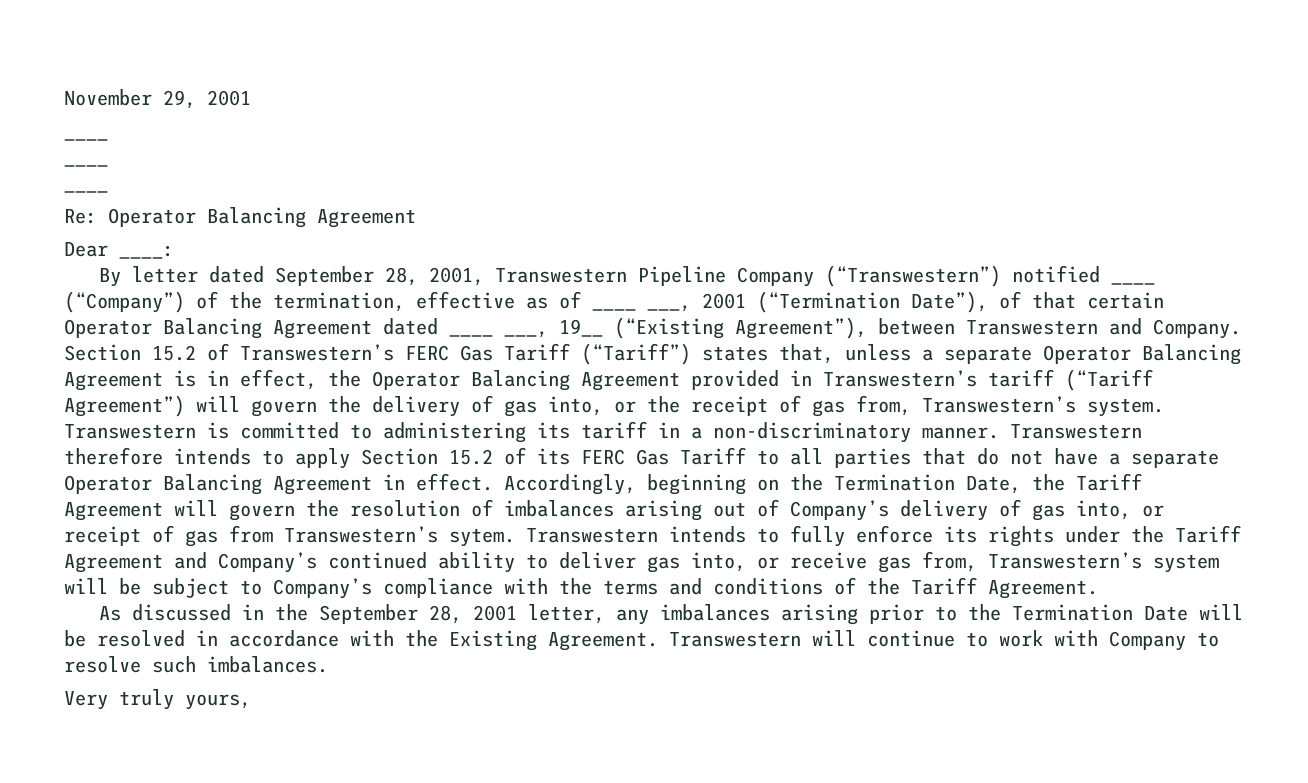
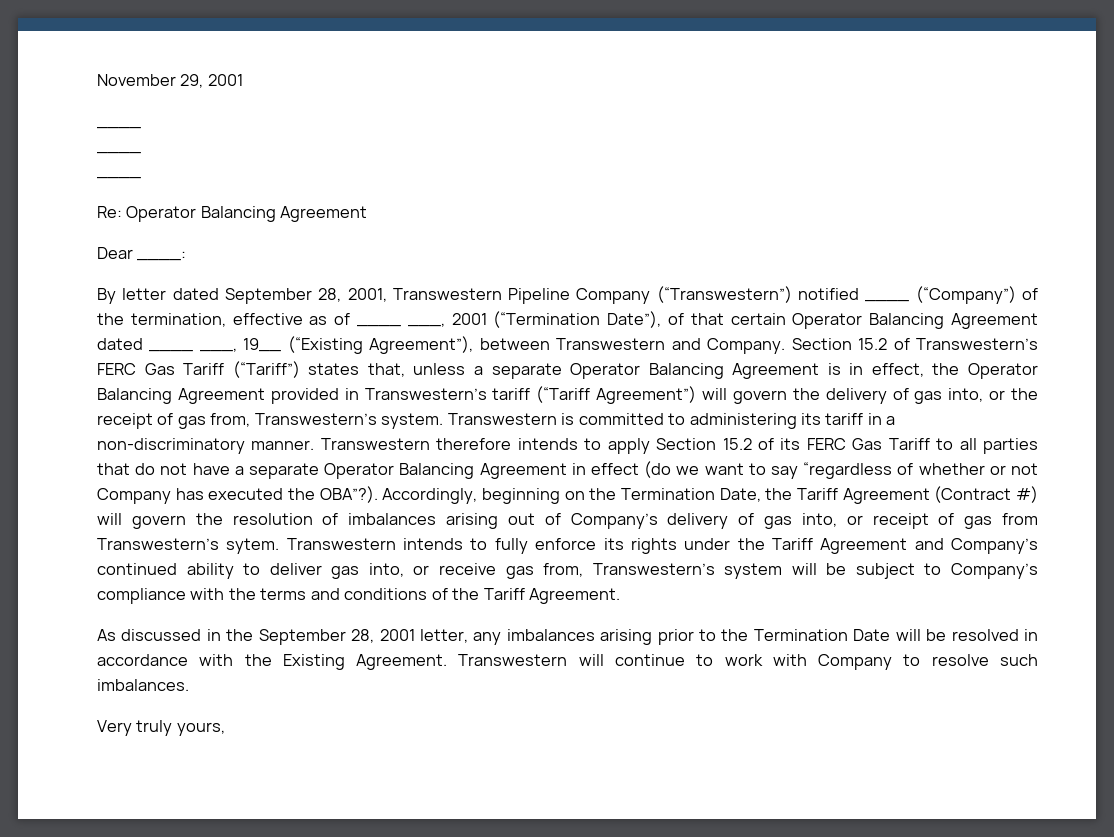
[416,473,493,491] effect. -> [591,461,1039,479] [97,486,378,504] effect (do we want to say “regardless of whether or not Company has executed the OBA”?).
(163, 511) none -> [934,486,1038,503] (Contract #)

